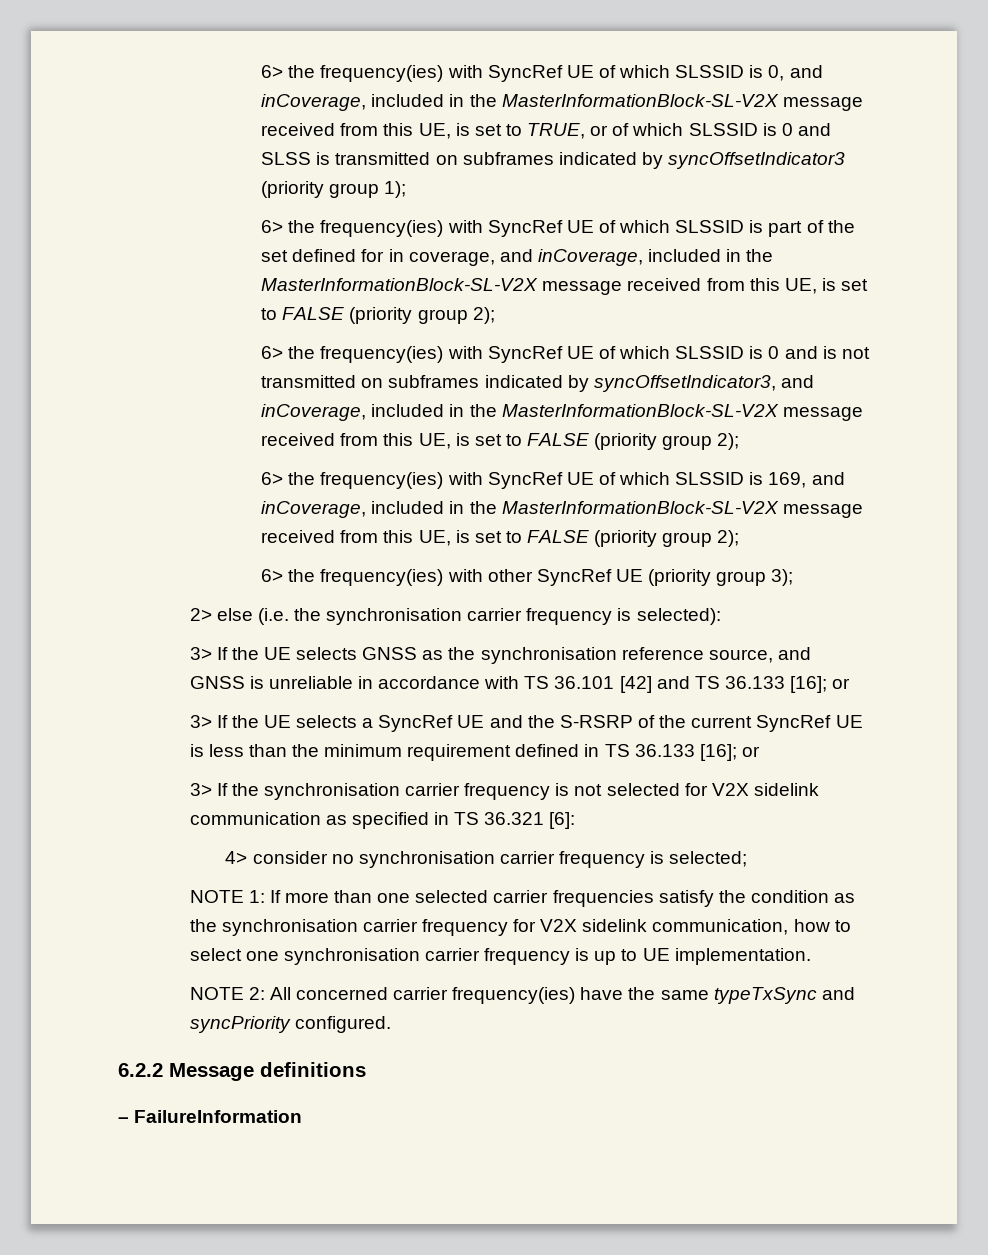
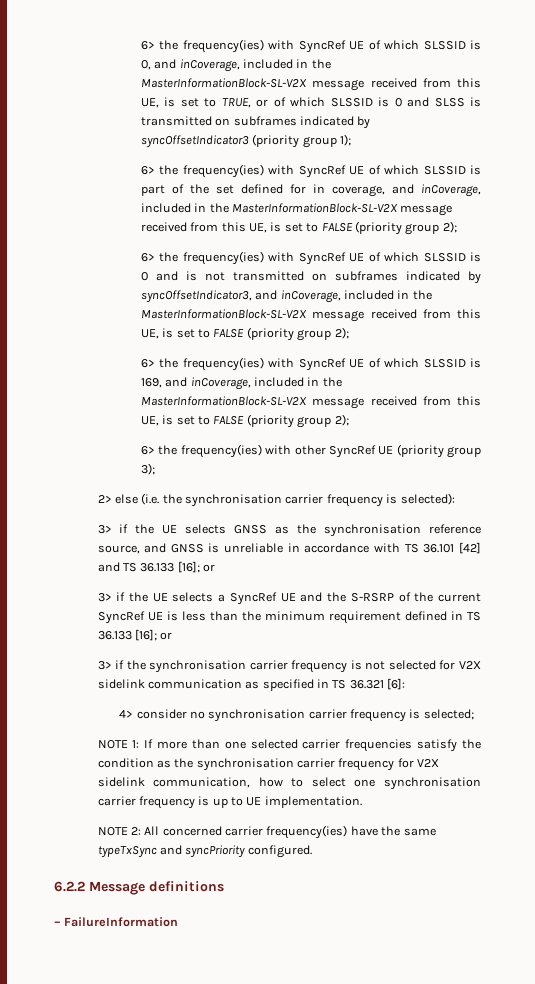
[216,647,228,660] If -> [119,524,129,533] if
[216,715,228,728] If -> [116,592,126,601] if
[216,783,228,796] If -> [115,660,125,669] if

